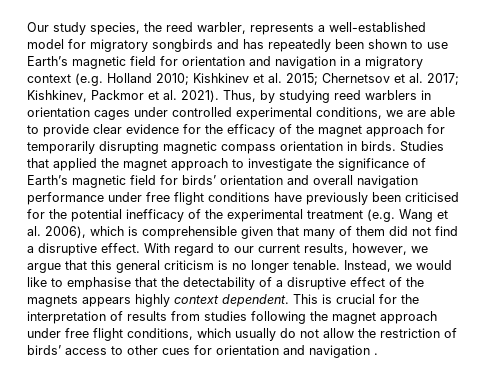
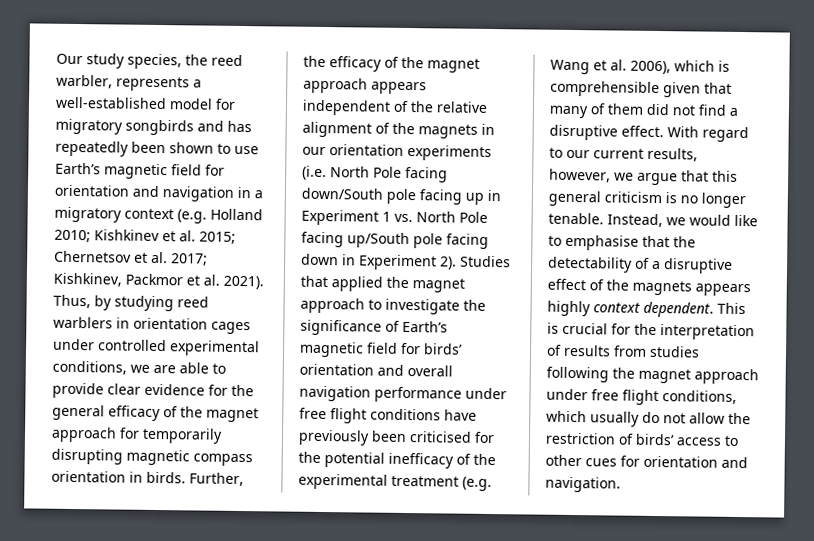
(223, 129) none -> [52,404,105,421] general
(396, 146) none -> [189,472,244,487] [303,55,480,73] [303,77,427,95] [302,99,488,116] [302,121,495,139] [302,144,492,162] [302,165,448,183] [301,187,501,205] [301,209,488,226] [301,231,489,249] [301,253,457,271] Further, the efficacy of the magnet approach appears independent of the relative alignment of the magnets in our orientation experiments (i.e. North Pole facing down/South pole facing up in Experiment 1 vs. North Pole facing up/South pole facing down in Experiment 2).
[309,345,378,358] navigation . -> [545,476,621,493] navigation.

